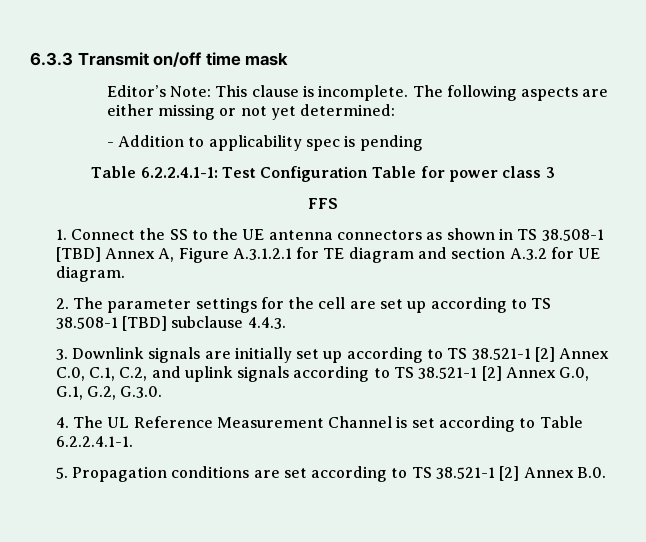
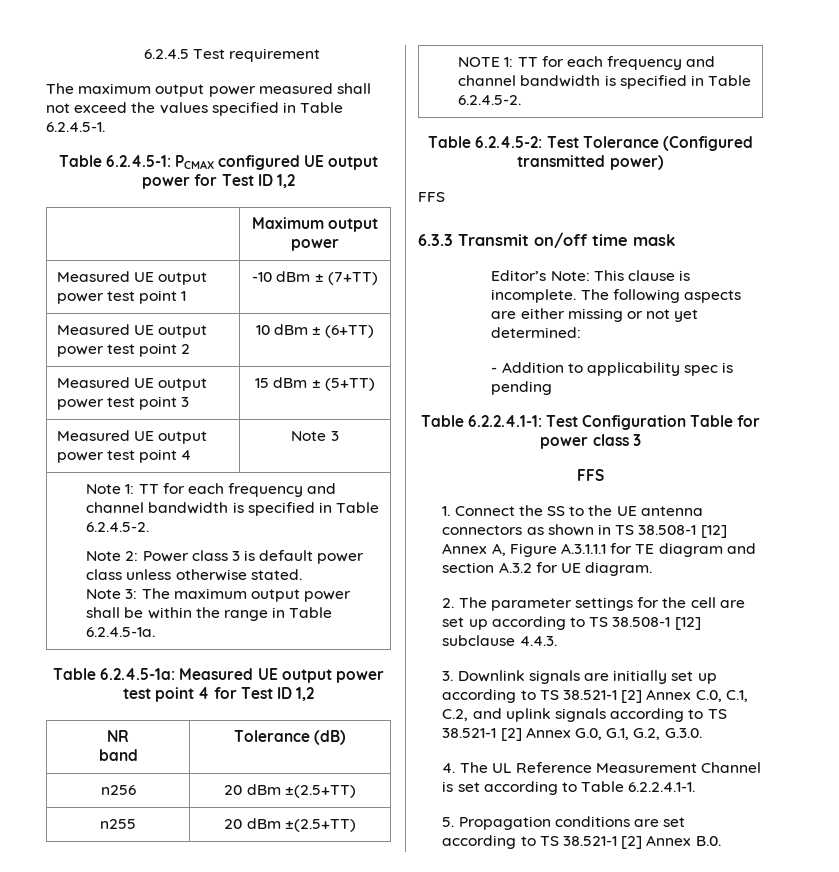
(30, 59) none -> [143,48,321,62] [46,83,371,97] [46,102,344,116] [46,122,105,132] [58,155,379,170] [142,174,295,189] [251,217,379,232] [291,239,339,251] [56,271,208,285] [56,290,187,304] [252,271,378,285] [56,324,208,338] [56,343,191,357] [255,324,375,338] [56,377,208,391] [56,396,190,410] [255,377,375,391] [56,430,208,444] [56,449,192,463] [291,431,339,441] [86,483,337,497] [86,502,380,516] [86,522,150,532] [86,550,365,564] [86,569,302,581] [86,588,352,602] [86,607,333,621] [86,627,156,637] [53,668,384,683] [122,687,315,702] [107,730,129,742] [98,749,138,761] [233,730,347,745] [100,785,136,795] [224,784,356,798] [100,819,136,829] [224,818,356,832] [458,56,716,70] [458,75,752,89] [458,95,522,105] [428,136,753,151] [517,155,664,170] [418,192,445,202] 6.2.4.5 Test requirement // The maximum output power measured shall not exceed the values specified in Table 6.2.4.5-1. // Table 6.2.4.5-1: PCMAX configured UE output power for Test ID 1,2 // | Maximum output power // Measured UE output power test point 1 | -10 dBm ± (7+TT) // Measured UE output power test point 2 | 10 dBm ± (6+TT) // Measured UE output power test point 3 | 15 dBm ± (5+TT) // Measured UE output power test point 4 | Note 3 // Note 1: TT for each frequency and channel bandwidth is specified in Table 6.2.4.5-2. // Note 2: Power class 3 is default power class unless otherwise stated. // Note 3: The maximum output power shall be within the range in Table 6.2.4.5-1a. // Table 6.2.4.5-1a: Measured UE output power test point 4 for Test ID 1,2 // NR // band | Tolerance (dB) // n256 | 20 dBm ±(2.5+TT) // n255 | 20 dBm ±(2.5+TT) // NOTE 1: TT for each frequency and channel bandwidth is specified in Table 6.2.4.5-2. // Table 6.2.4.5-2: Test Tolerance (Configured transmitted power) // FFS //
[55,247,101,262] [TBD] -> [700,525,727,538] [12]
[232,248,292,260] A.3.1.2.1 -> [561,543,607,554] A.3.1.1.1
[121,316,167,331] [TBD] -> [674,617,701,630] [12]

